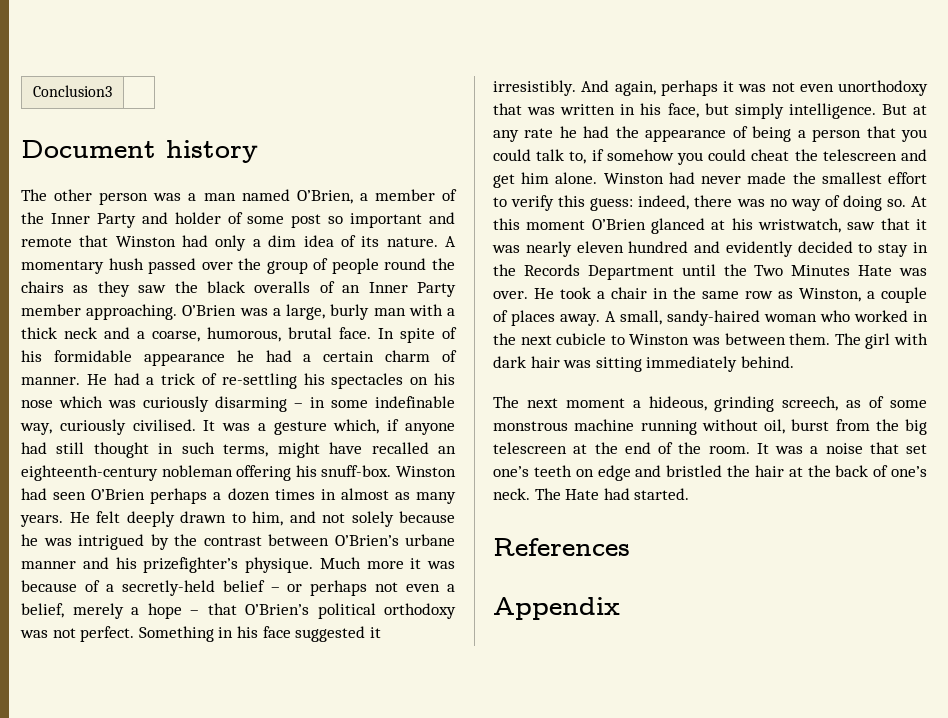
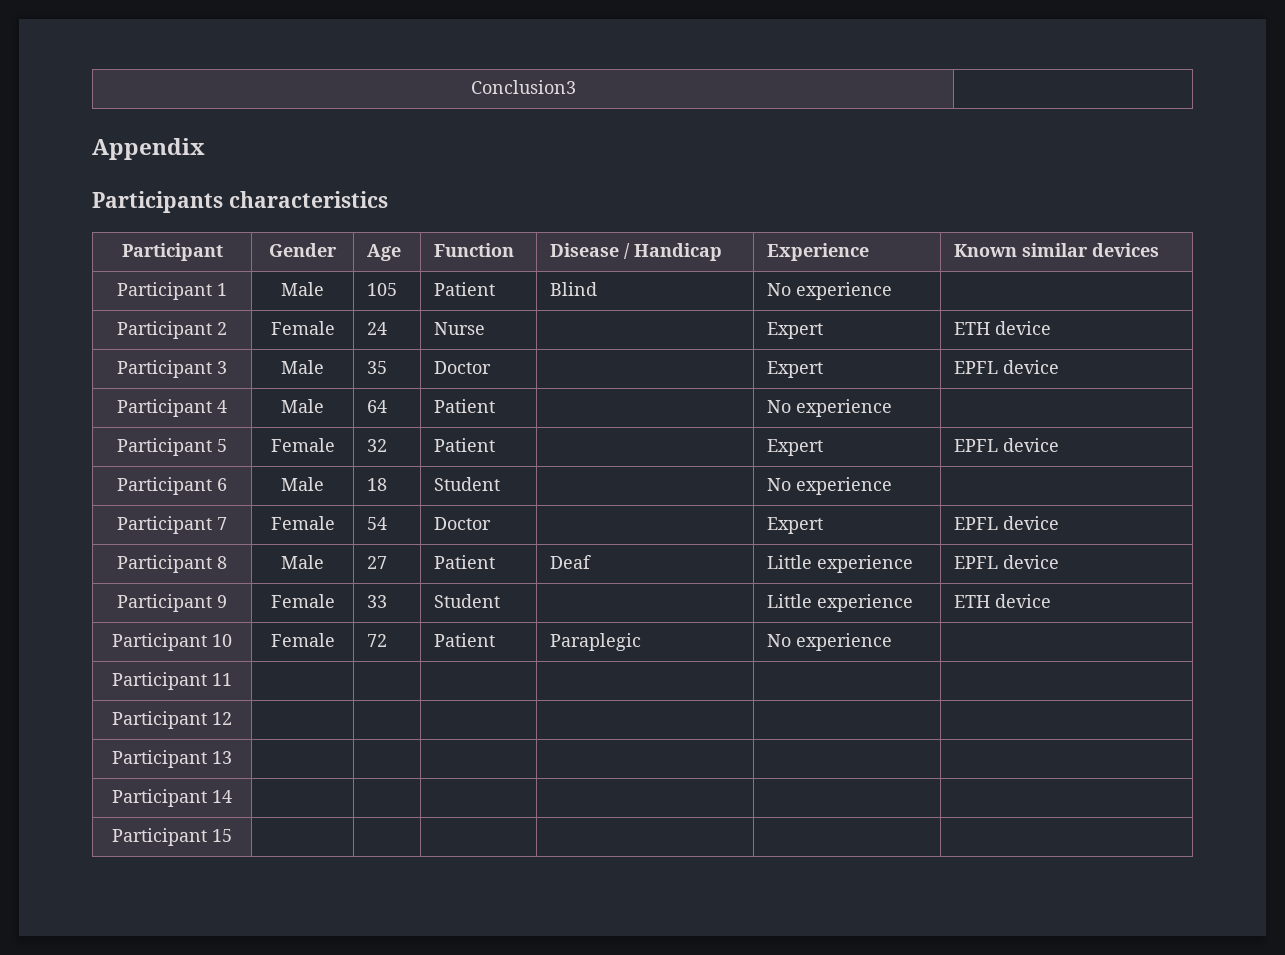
[21,140,258,163] [21,189,458,205] [21,212,455,228] [21,235,457,251] [21,258,455,274] [21,281,456,297] [21,304,456,320] [21,327,457,343] [21,350,457,366] [21,373,455,389] [21,396,455,412] [20,419,455,435] [21,442,457,458] [21,465,457,481] [21,488,457,504] [20,511,455,527] [21,534,455,550] [21,557,455,573] [21,580,455,596] [21,603,456,619] [20,626,381,642] [493,80,928,96] [493,103,927,119] [493,126,927,142] [493,149,927,165] [493,172,927,188] [493,195,927,211] [493,218,927,234] [492,241,928,257] [493,264,927,280] [493,287,927,303] [493,310,928,326] [493,333,928,349] [493,356,794,372] [493,396,928,412] [493,419,927,435] [493,442,927,454] [493,465,927,481] [493,488,690,500] [493,538,630,556] [493,597,620,620] Document history // The other person was a man named O’Brien, a member of the Inner Party and holder of some post so important and remote that Winston had only a dim idea of its nature. A momentary hush passed over the group of people round the chairs as they saw the black overalls of an Inner Party member approaching. O’Brien was a large, burly man with a thick neck and a coarse, humorous, brutal face. In spite of his formidable appearance he had a certain charm of manner. He had a trick of re-settling his spectacles on his nose which was curiously disarming – in some indefinable way, curiously civilised. It was a gesture which, if anyone had still thought in such terms, might have recalled an eighteenth-century nobleman offering his snuff-box. Winston had seen O’Brien perhaps a dozen times in almost as many years. He felt deeply drawn to him, and not solely because he was intrigued by the contrast between O’Brien’s urbane manner and his prizefighter’s physique. Much more it was because of a secretly-held belief – or perhaps not even a belief, merely a hope – that O’Brien’s political orthodoxy was not perfect. Something in his face suggested it irresistibly. And again, perhaps it was not even unorthodoxy that was written in his face, but simply intelligence. But at any rate he had the appearance of being a person that you could talk to, if somehow you could cheat the telescreen and get him alone. Winston had never made the smallest effort to verify this guess: indeed, there was no way of doing so. At this moment O’Brien glanced at his wristwatch, saw that it was nearly eleven hundred and evidently decided to stay in the Records Department until the Two Minutes Hate was over. He took a chair in the same row as Winston, a couple of places away. A small, sandy-haired woman who worked in the next cubicle to Winston was between them. The girl with dark hair was sitting immediately behind. // The next moment a hideous, grinding screech, as of some monstrous machine running without oil, burst from the big telescreen at the end of the room. It was a noise that set one’s teeth on edge and bristled the hair at the back of one’s neck. The Hate had started. // References // Appendix -> [92,138,205,160] [92,191,388,213] [121,243,223,261] [269,243,337,257] [367,244,402,261] [434,243,515,257] [550,243,723,261] [767,243,870,261] [954,243,1160,257] [117,282,227,300] [281,282,324,296] [367,283,398,296] [434,282,496,296] [550,282,598,296] [767,282,893,300] [117,321,227,339] [270,321,335,335] [367,322,388,335] [434,322,486,335] [767,322,824,339] [954,321,1052,335] [117,360,227,378] [281,360,324,374] [367,361,388,374] [434,361,492,374] [767,361,824,378] [954,360,1060,374] [117,399,227,417] [281,399,324,413] [367,400,388,413] [434,399,496,413] [767,399,893,417] [117,438,227,456] [270,438,335,452] [367,439,388,452] [434,438,496,452] [767,439,824,456] [954,438,1060,452] [117,477,227,495] [281,477,324,491] [367,478,388,491] [434,477,501,491] [767,477,893,495] [117,516,227,534] [270,516,335,530] [367,517,388,530] [434,517,492,530] [767,517,824,534] [954,516,1060,530] [117,555,227,573] [281,555,324,569] [367,556,388,569] [434,555,496,569] [550,555,592,569] [767,555,914,573] [954,555,1060,569] [117,594,227,612] [270,594,335,608] [367,595,388,608] [434,594,501,608] [767,594,914,612] [954,594,1052,608] [112,633,232,651] [270,633,335,647] [367,634,388,647] [434,633,496,647] [550,633,642,651] [767,633,893,651] [112,672,232,690] [112,711,232,729] [112,750,232,768] [112,789,232,807] [112,828,232,846] Appendix // Participants characteristics // Participant | Gender | Age | Function | Disease / Handicap | Experience | Known similar devices // Participant 1 | Male | 105 | Patient | Blind | No experience | // Participant 2 | Female | 24 | Nurse | | Expert | ETH device // Participant 3 | Male | 35 | Doctor | | Expert | EPFL device // Participant 4 | Male | 64 | Patient | | No experience | // Participant 5 | Female | 32 | Patient | | Expert | EPFL device // Participant 6 | Male | 18 | Student | | No experience | // Participant 7 | Female | 54 | Doctor | | Expert | EPFL device // Participant 8 | Male | 27 | Patient | Deaf | Little experience | EPFL device // Participant 9 | Female | 33 | Student | | Little experience | ETH device // Participant 10 | Female | 72 | Patient | Paraplegic | No experience | // Participant 11 | | | | | | // Participant 12 | | | | | | // Participant 13 | | | | | | // Participant 14 | | | | | | // Participant 15 | | | | | |

